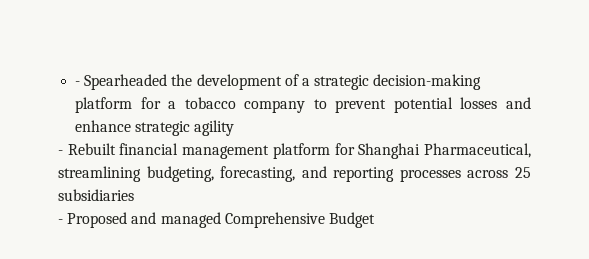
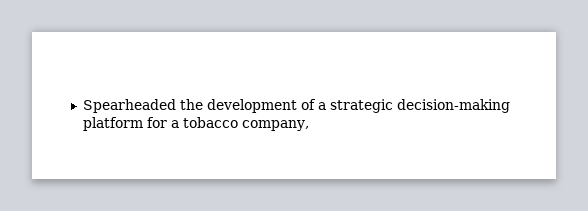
[75,81,81,86] - -> (82, 106) none
[244,97,531,113] [75,120,235,136] [58,143,531,159] [58,166,531,182] [58,189,134,201] [58,212,375,228] company to prevent potential losses and enhance strategic agility // - Rebuilt financial management platform for Shanghai Pharmaceutical, streamlining budgeting, forecasting, and reporting processes across 25 subsidiaries // - Proposed and managed Comprehensive Budget -> [241,120,309,131] company,

